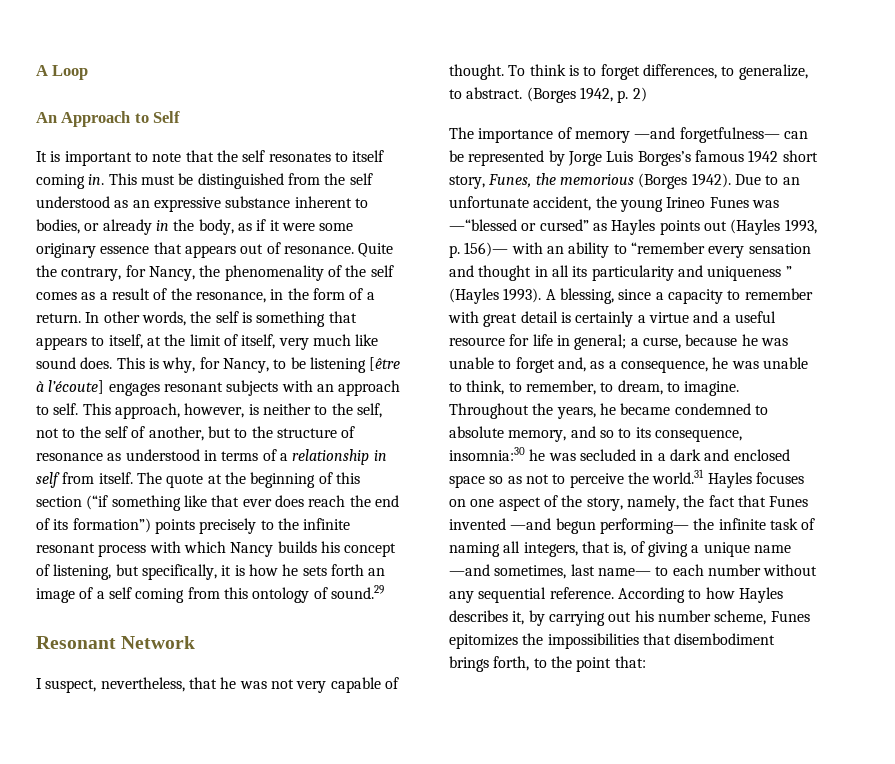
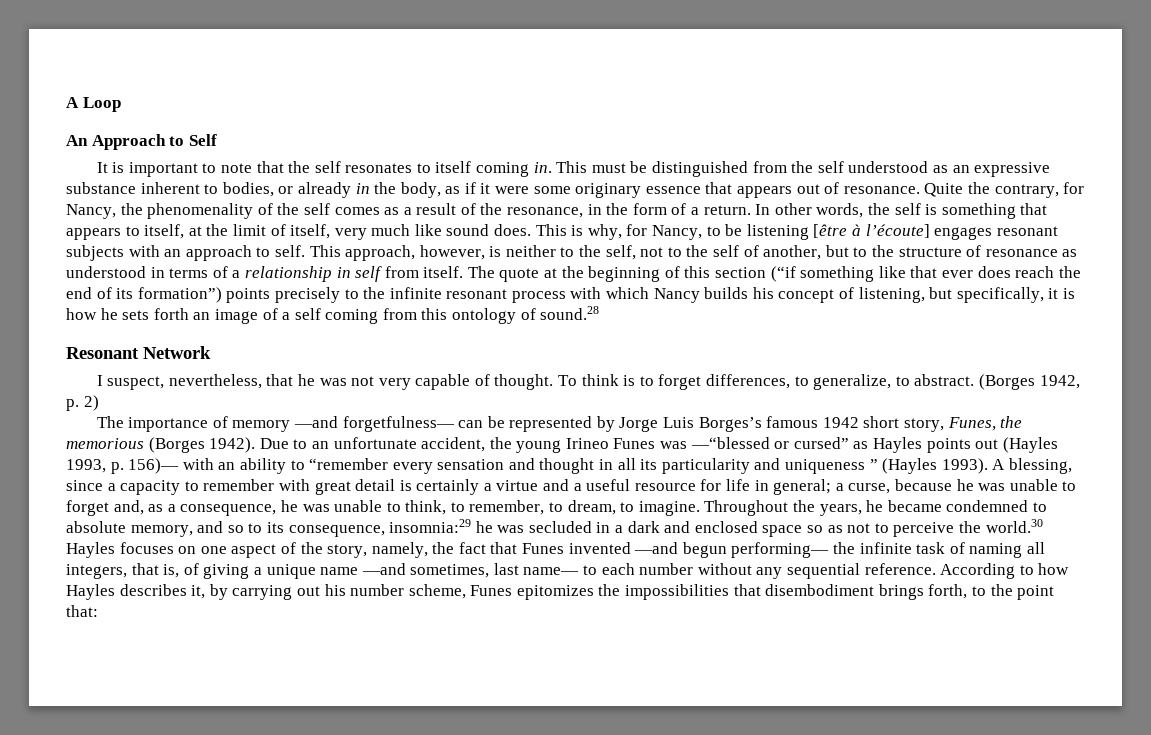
[330,585,384,599] sound.29 -> [540,306,600,320] sound.28
[449,447,525,461] insomnia:30 -> [389,519,472,533] insomnia:29
[652,469,705,484] world.31 -> [985,519,1043,533] world.30

